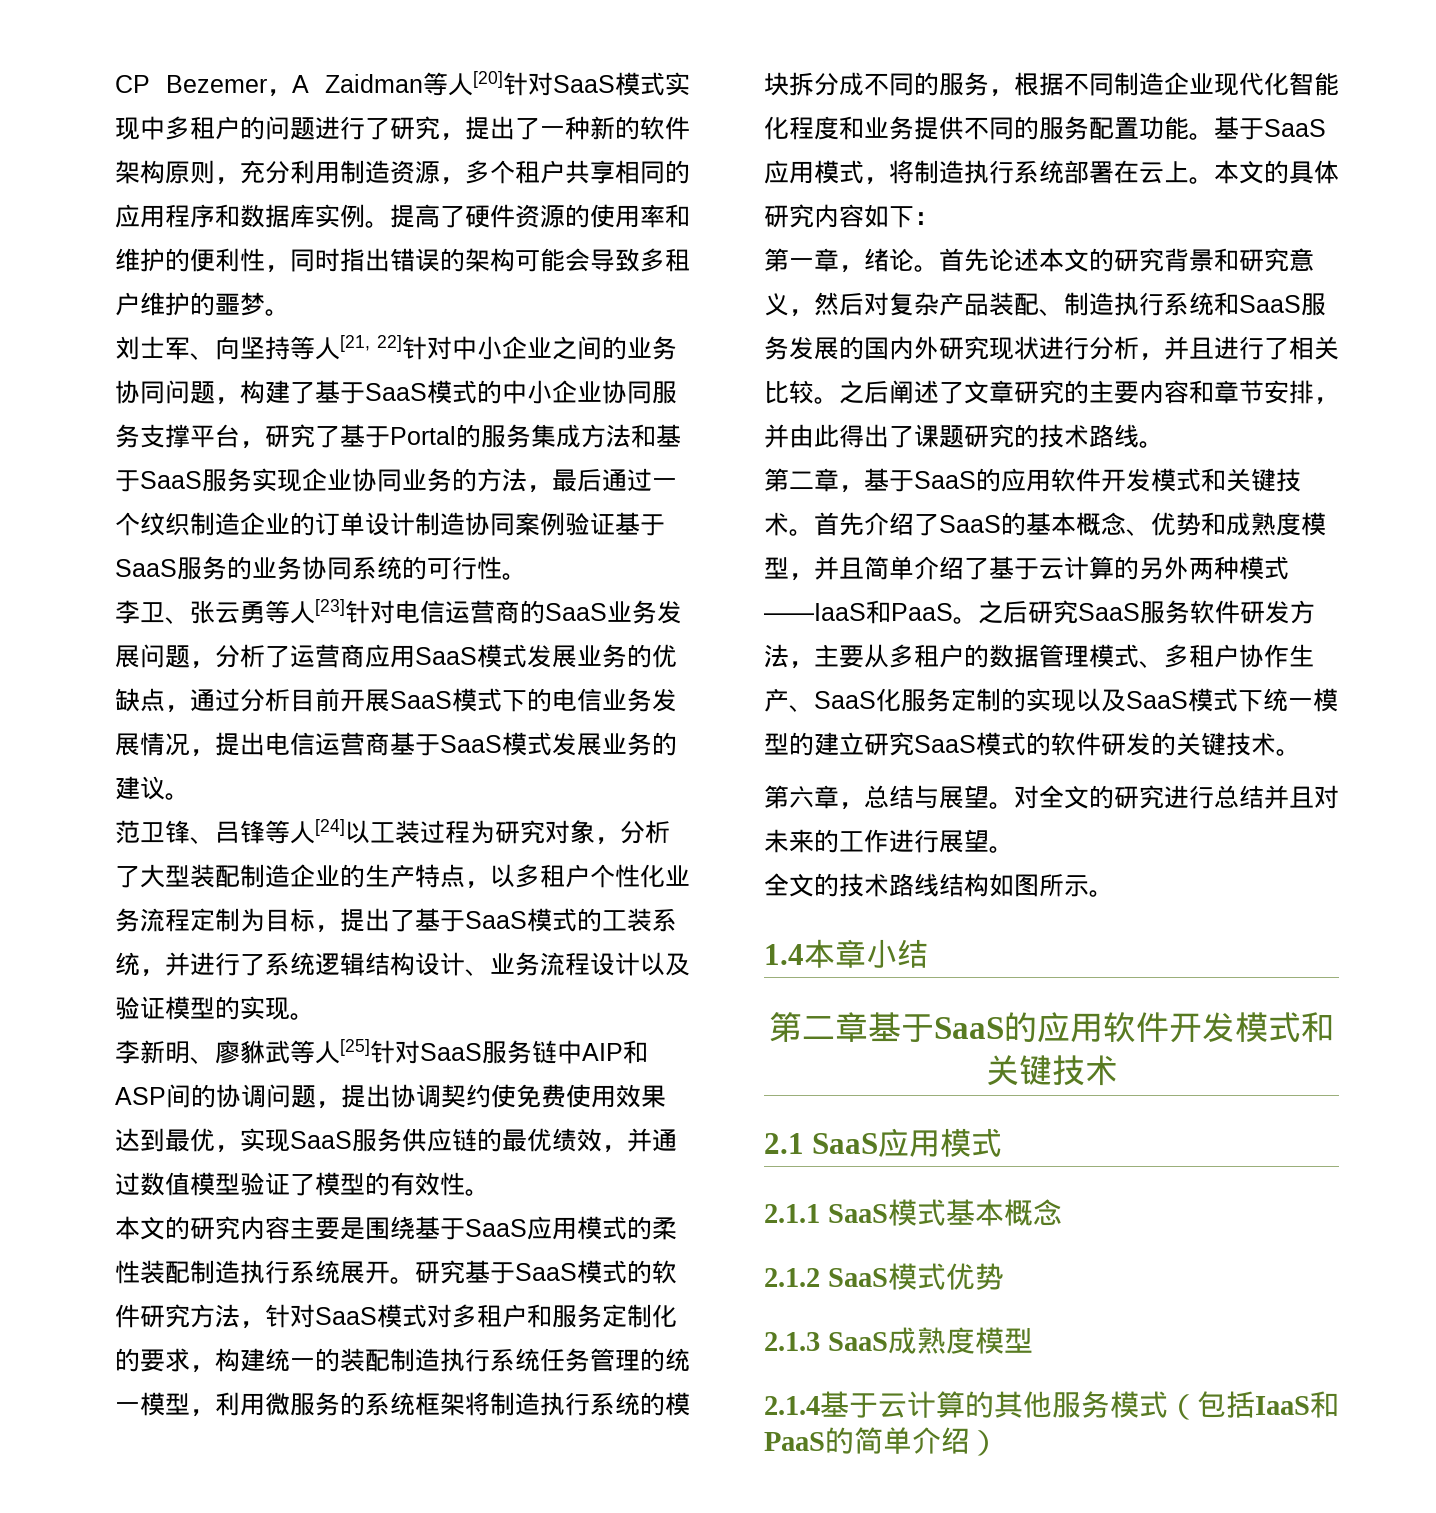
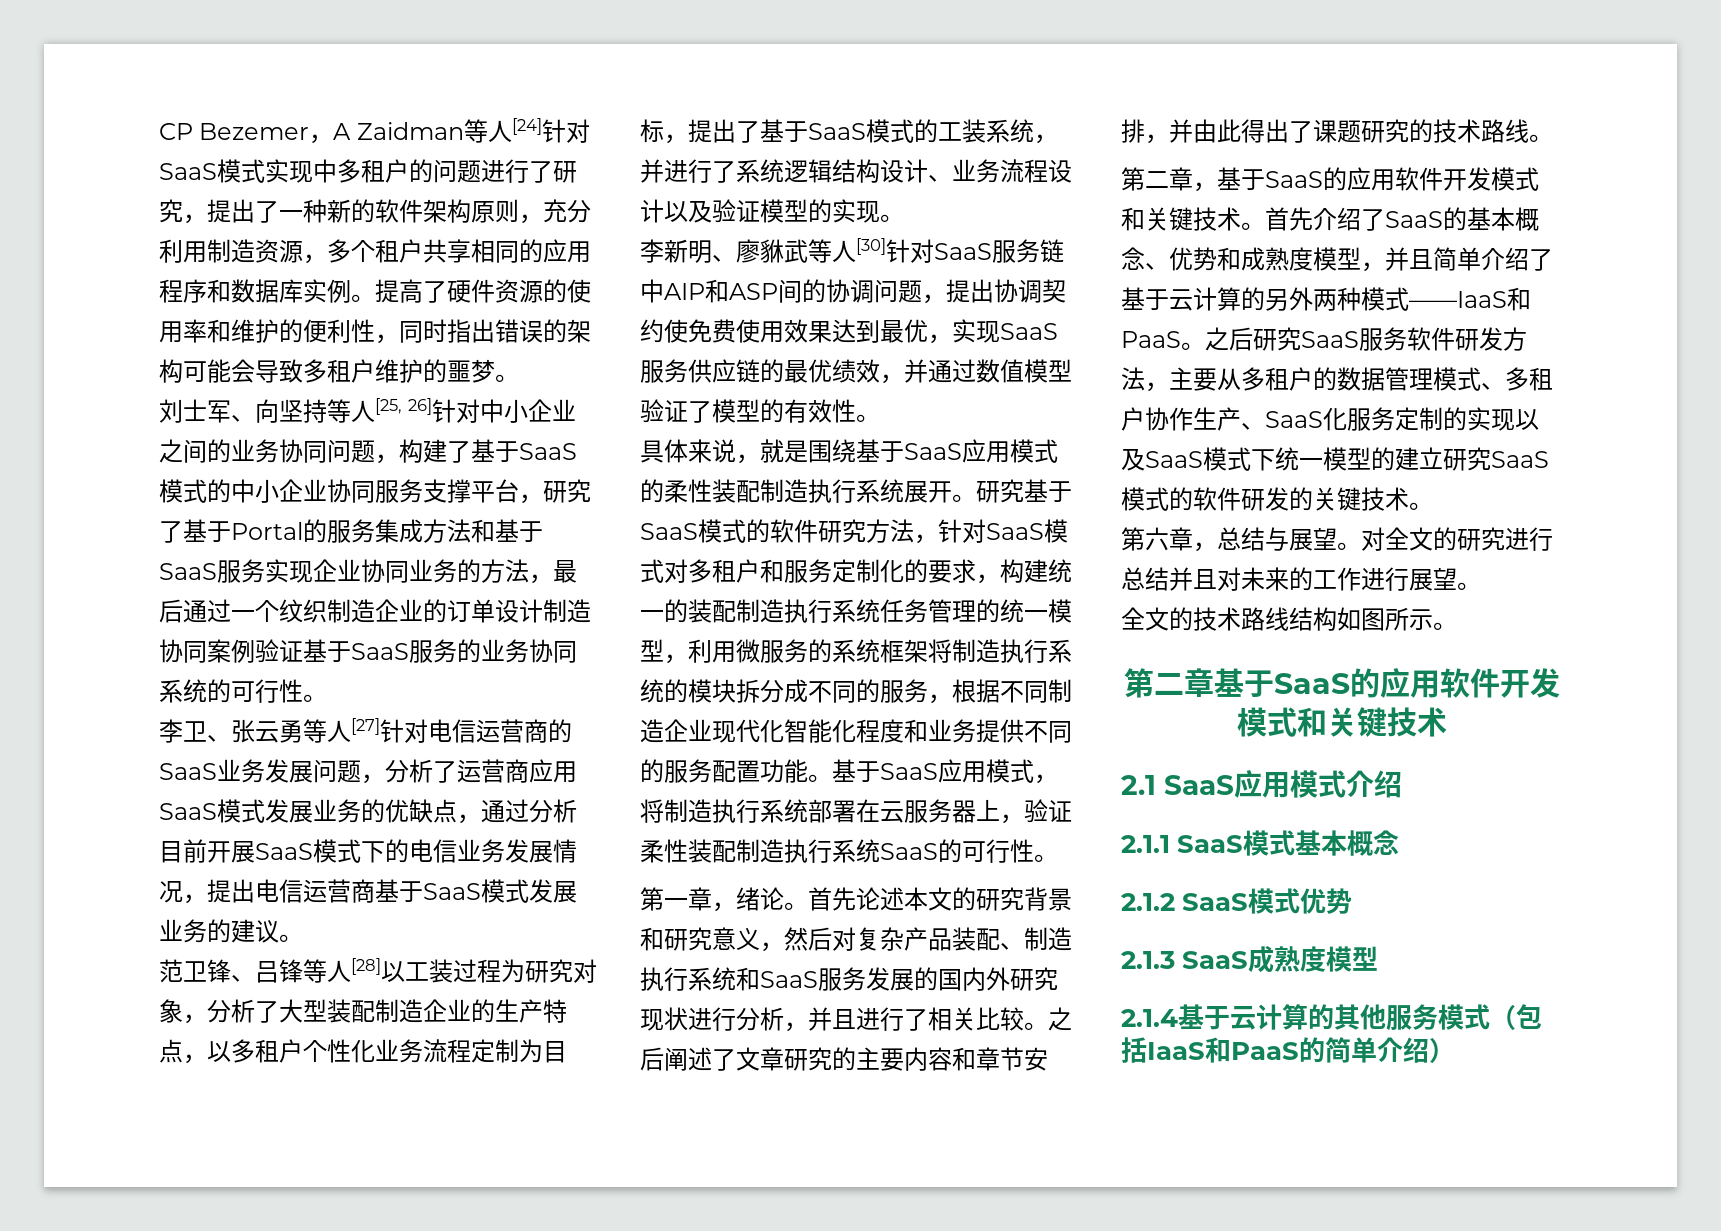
[473,71,503,88] [20] -> [511,118,542,135] [24]
[340,335,402,352] [21, 22] -> [375,398,433,415] [25, 26]
[315,599,345,616] [23] -> [351,718,380,735] [27]
[315,819,345,836] [24] -> [351,958,381,975] [28]
[340,1039,370,1056] [25] -> [856,238,886,255] [30]
[115,1216,340,1240] 本文的研究内容主要 -> [640,439,784,464] 具体来说，就
[1164,160,1339,184] [764,204,939,228] 上。本文的具体研究内容如下： -> [904,799,1072,824] [640,839,1058,863] 服务器上，验证柔性装配制造执行系统SaaS的可行性。
[764,939,928,968] // 1.4本章小结 -> (1457, 626) none
(1003, 1142) none -> [1346,770,1402,798] 介绍

